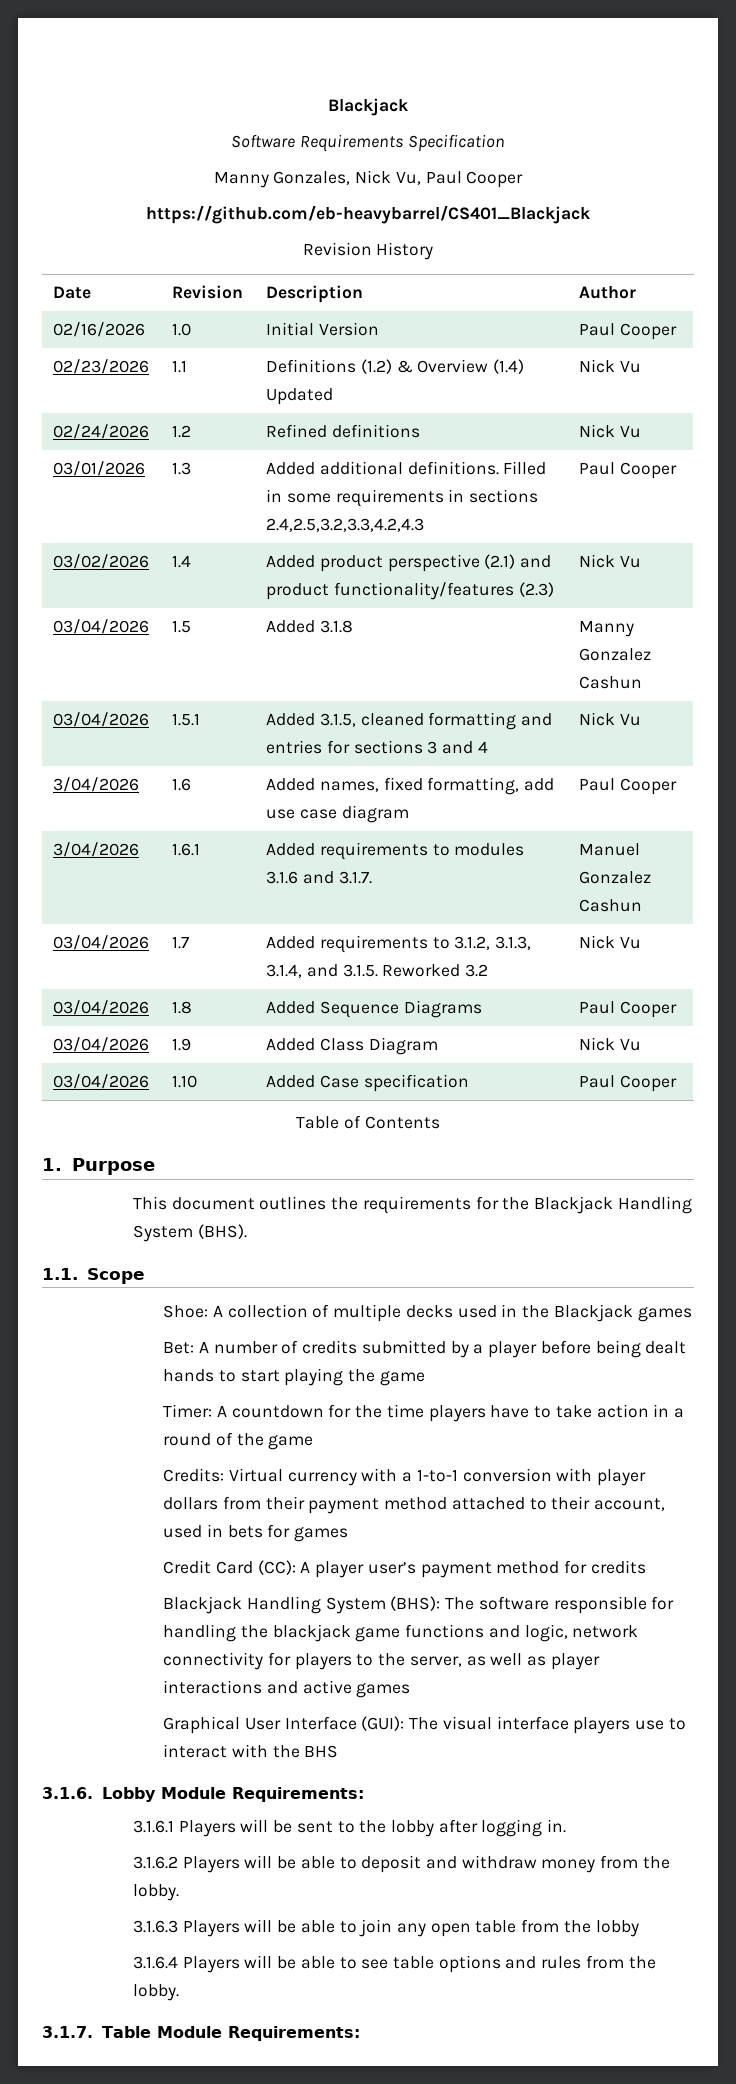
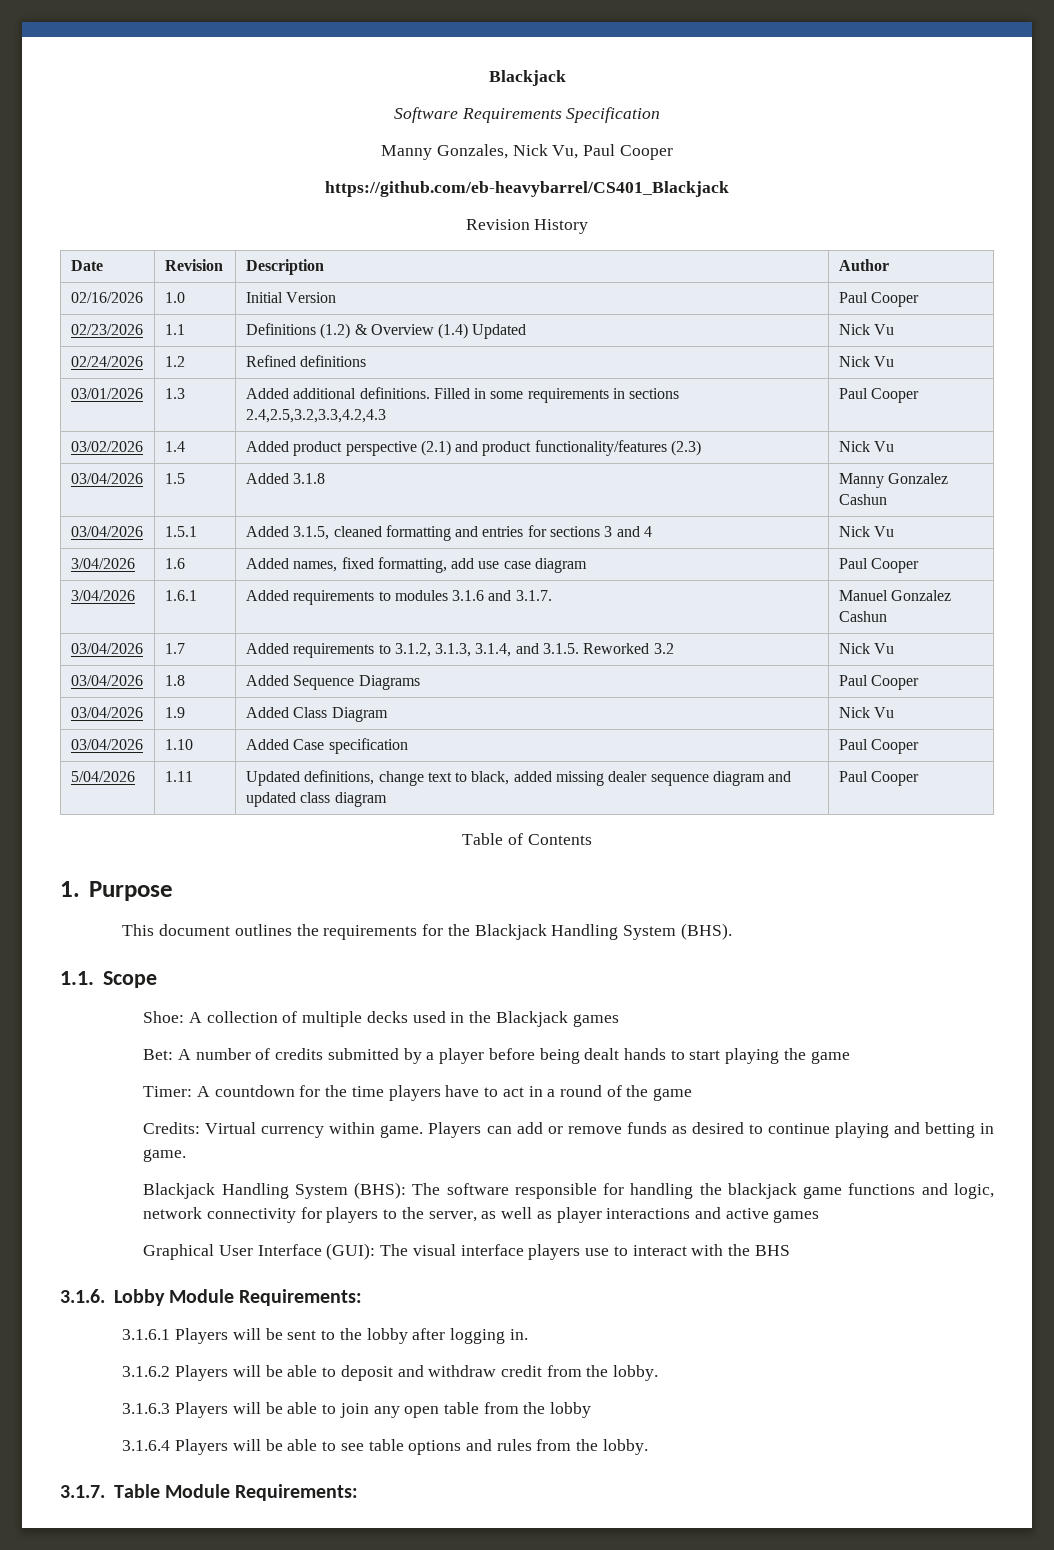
(677, 1083) none -> [70,771,135,782] [164,771,193,782] [245,770,792,786] [245,792,387,807] [838,771,920,786] // 5/04/2026 | 1.11 | Updated definitions, change text to black, added missing dealer sequence diagram and updated class diagram | Paul Cooper
[555,1404,649,1418] take action -> [502,1087,524,1097] act
[361,1468,647,1486] [163,1496,666,1514] [163,1524,349,1542] [163,1560,646,1578] with a 1-to-1 conversion with player dollars from their payment method attached to their account, used in bets for games // Credit Card (CC): A player user’s payment method for credits -> [329,1122,994,1138] [143,1149,187,1162] within game. Players can add or remove funds as desired to continue playing and betting in game.
[541,1859,596,1873] money -> [500,1365,542,1377] credit

